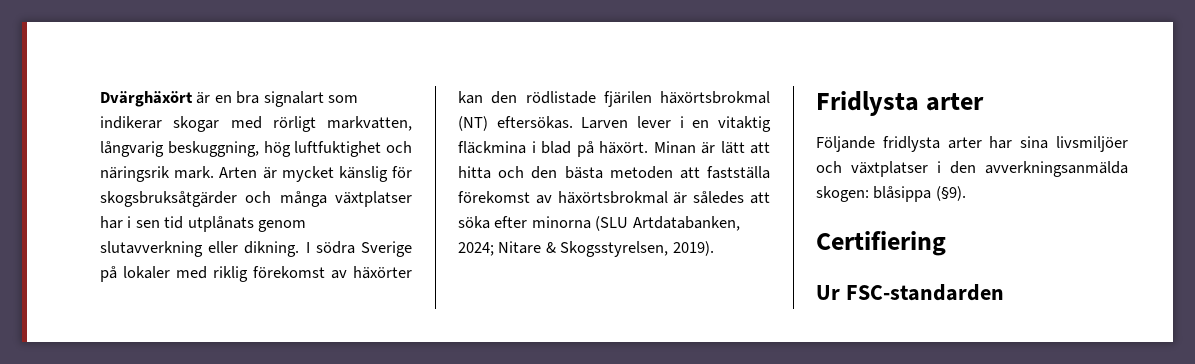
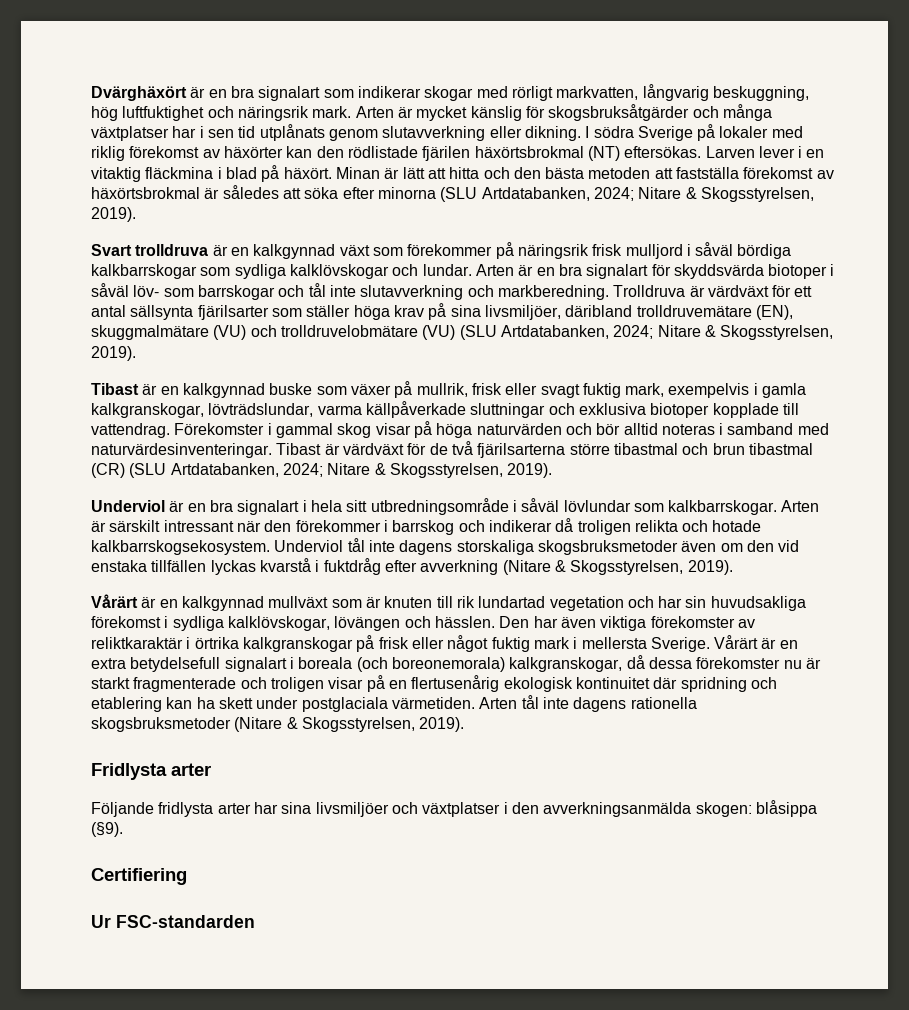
(714, 248) none -> [91,242,792,259] [91,264,835,279] [91,283,813,300] [91,303,793,320] [91,325,834,340] [91,346,136,361] [91,381,807,398] [91,401,799,418] [91,421,829,438] [91,441,813,458] [91,463,553,478] [91,498,820,515] [91,518,762,535] [91,538,800,555] [91,558,733,575] [91,594,806,611] [91,616,755,631] [91,635,798,652] [91,655,821,672] [91,675,777,692] [91,695,697,712] [91,717,465,732] // Svart trolldruva är en kalkgynnad växt som förekommer på näringsrik frisk mulljord i såväl bördiga kalkbarrskogar som sydliga kalklövskogar och lundar. Arten är en bra signalart för skyddsvärda biotoper i såväl löv- som barrskogar och tål inte slutavverkning och markberedning. Trolldruva är värdväxt för ett antal sällsynta fjärilsarter som ställer höga krav på sina livsmiljöer, däribland trolldruvemätare (EN), skuggmalmätare (VU) och trolldruvelobmätare (VU) (SLU Artdatabanken, 2024; Nitare & Skogsstyrelsen, 2019). // Tibast är en kalkgynnad buske som växer på mullrik, frisk eller svagt fuktig mark, exempelvis i gamla kalkgranskogar, lövträdslundar, varma källpåverkade sluttningar och exklusiva biotoper kopplade till vattendrag. Förekomster i gammal skog visar på höga naturvärden och bör alltid noteras i samband med naturvärdesinventeringar. Tibast är värdväxt för de två fjärilsarterna större tibastmal och brun tibastmal (CR) (SLU Artdatabanken, 2024; Nitare & Skogsstyrelsen, 2019). // Underviol är en bra signalart i hela sitt utbredningsområde i såväl lövlundar som kalkbarrskogar. Arten är särskilt intressant när den förekommer i barrskog och indikerar då troligen relikta och hotade kalkbarrskogsekosystem. Underviol tål inte dagens storskaliga skogsbruksmetoder även om den vid enstaka tillfällen lyckas kvarstå i fuktdråg efter avverkning (Nitare & Skogsstyrelsen, 2019). // Vårärt är en kalkgynnad mullväxt som är knuten till rik lundartad vegetation och har sin huvudsakliga förekomst i sydliga kalklövskogar, lövängen och hässlen. Den har även viktiga förekomster av reliktkaraktär i örtrika kalkgranskogar på frisk eller något fuktig mark i mellersta Sverige. Vårärt är en extra betydelsefull signalart i boreala (och boreonemorala) kalkgranskogar, då dessa förekomster nu är starkt fragmenterade och troligen visar på en flertusenårig ekologisk kontinuitet där spridning och etablering kan ha skett under postglaciala värmetiden. Arten tål inte dagens rationella skogsbruksmetoder (Nitare & Skogsstyrelsen, 2019).

